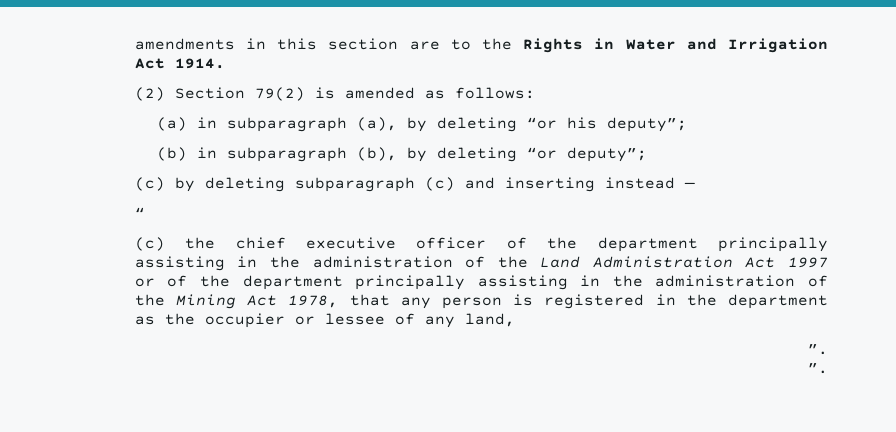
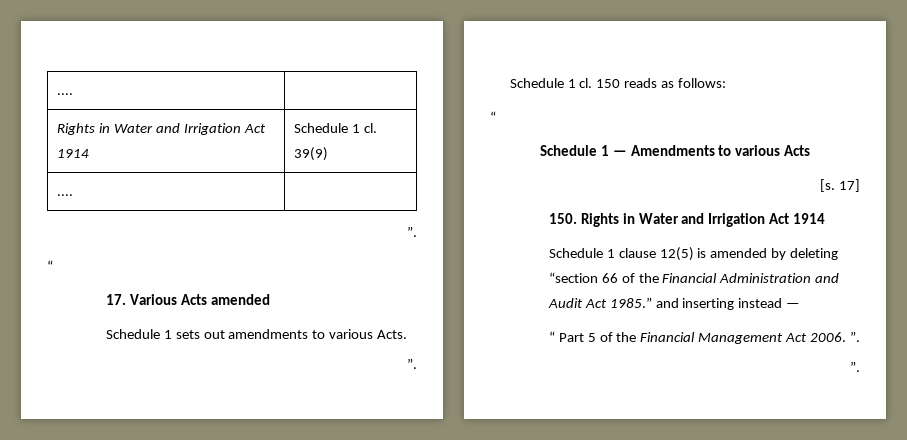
[134,38,828,53] [134,58,225,69] [134,87,535,101] [157,117,688,132] [157,147,648,162] [134,177,455,192] amendments in this section are to the Rights in Water and Irrigation Act 1914. // (2) Section 79(2) is amended as follows: // (a) in subparagraph (a), by deleting “or his deputy”; // (b) in subparagraph (b), by deleting “or deputy”; // (c) by deleting subparagraph (c) -> [57,93,74,95] [57,123,266,135] [57,149,90,158] [294,123,378,133] [294,147,329,161] [57,194,74,196] [407,226,417,237] [47,260,53,271] [105,294,270,305] [105,329,408,339] [407,358,417,369] [509,78,727,88] [490,111,496,122] [539,145,811,156] [820,179,860,192] [548,213,826,227] [548,247,839,261] [548,272,840,283] [547,297,652,308] .... | // Rights in Water and Irrigation Act 1914 | Schedule 1 cl. 39(9) // .... | // ”. // “ // 17. Various Acts amended // Schedule 1 sets out amendments to various Acts. // ”. // Schedule 1 cl. 150 reads as follows: // “ // Schedule 1 — Amendments to various Acts // [s. 17] // 150. Rights in Water and Irrigation Act 1914 // Schedule 1 clause 12(5) is amended by deleting “section 66 of the Financial Administration and Audit Act 1985.”
[134,237,828,252] [134,256,829,271] [134,275,829,290] [134,294,828,309] [134,313,515,328] // (c) the chief executive officer of the department principally assisting in the administration of the Land Administration Act 1997 or of the department principally assisting in the administration of the Mining Act 1978, that any person is registered in the department as the occupier or lessee of any land, // -> [558,332,847,344] Part 5 of the Financial Management Act 2006.

